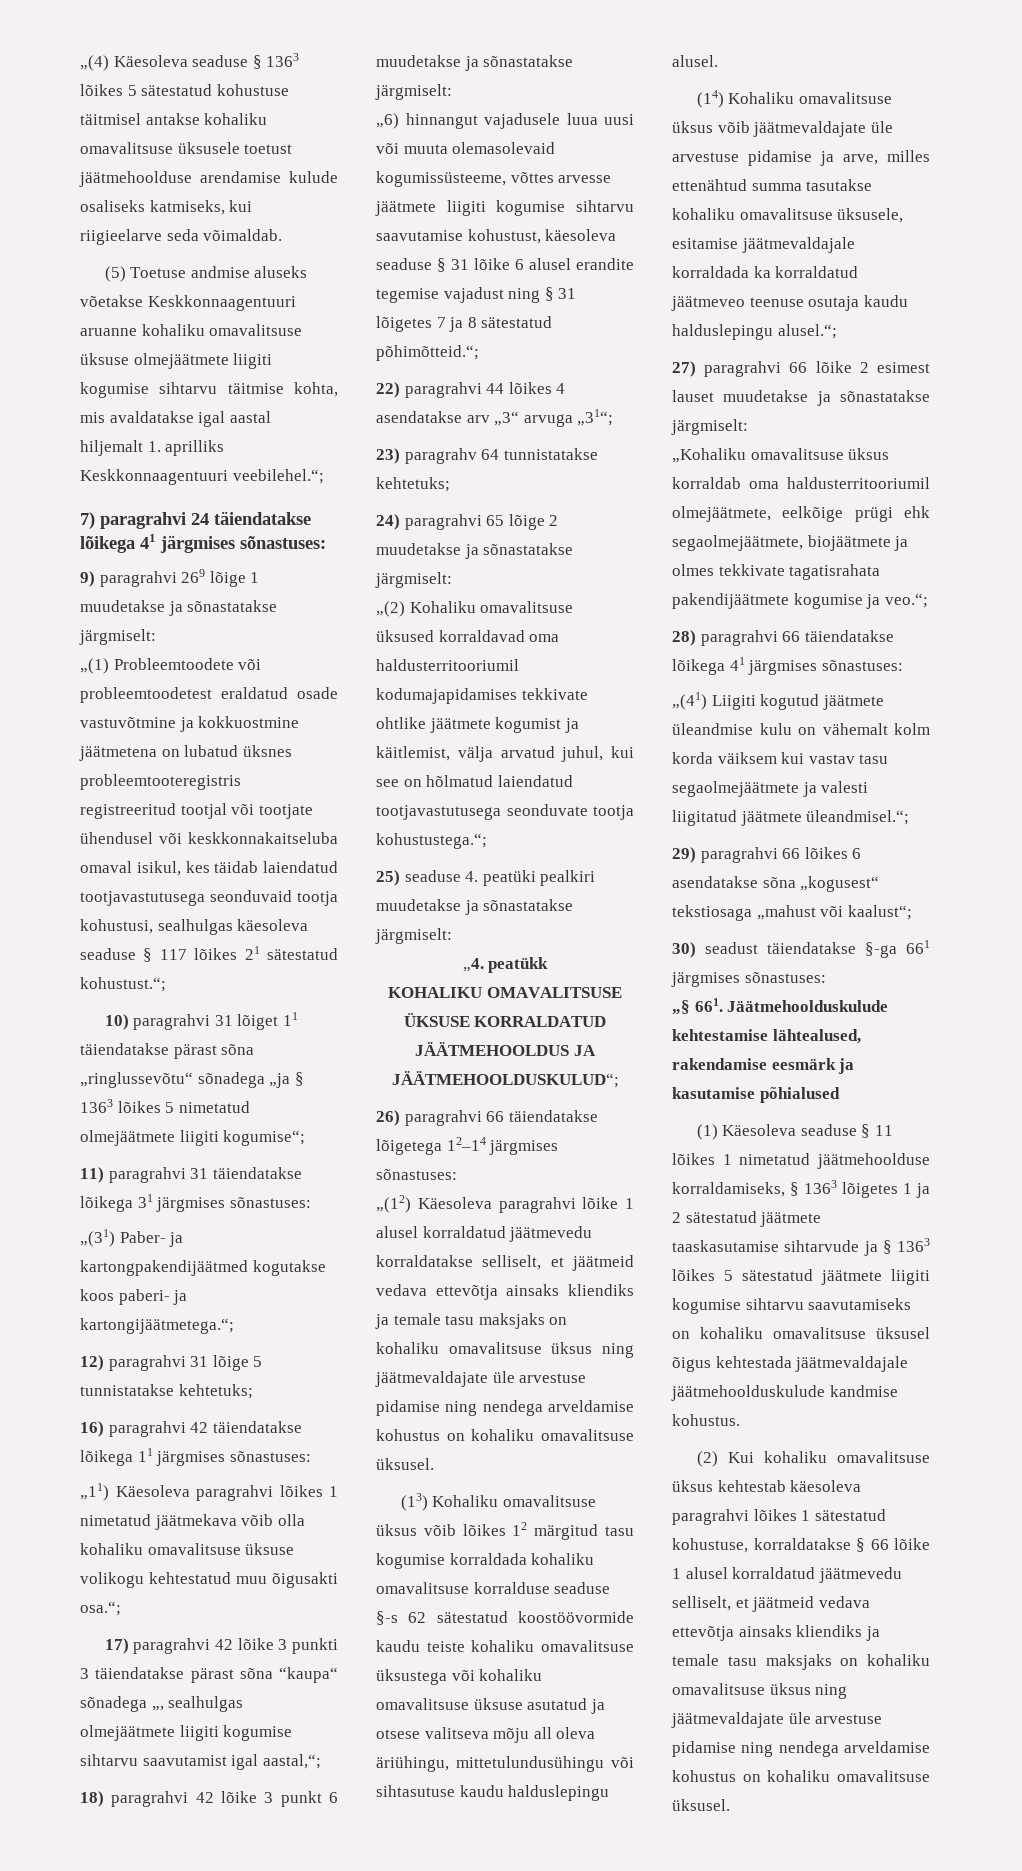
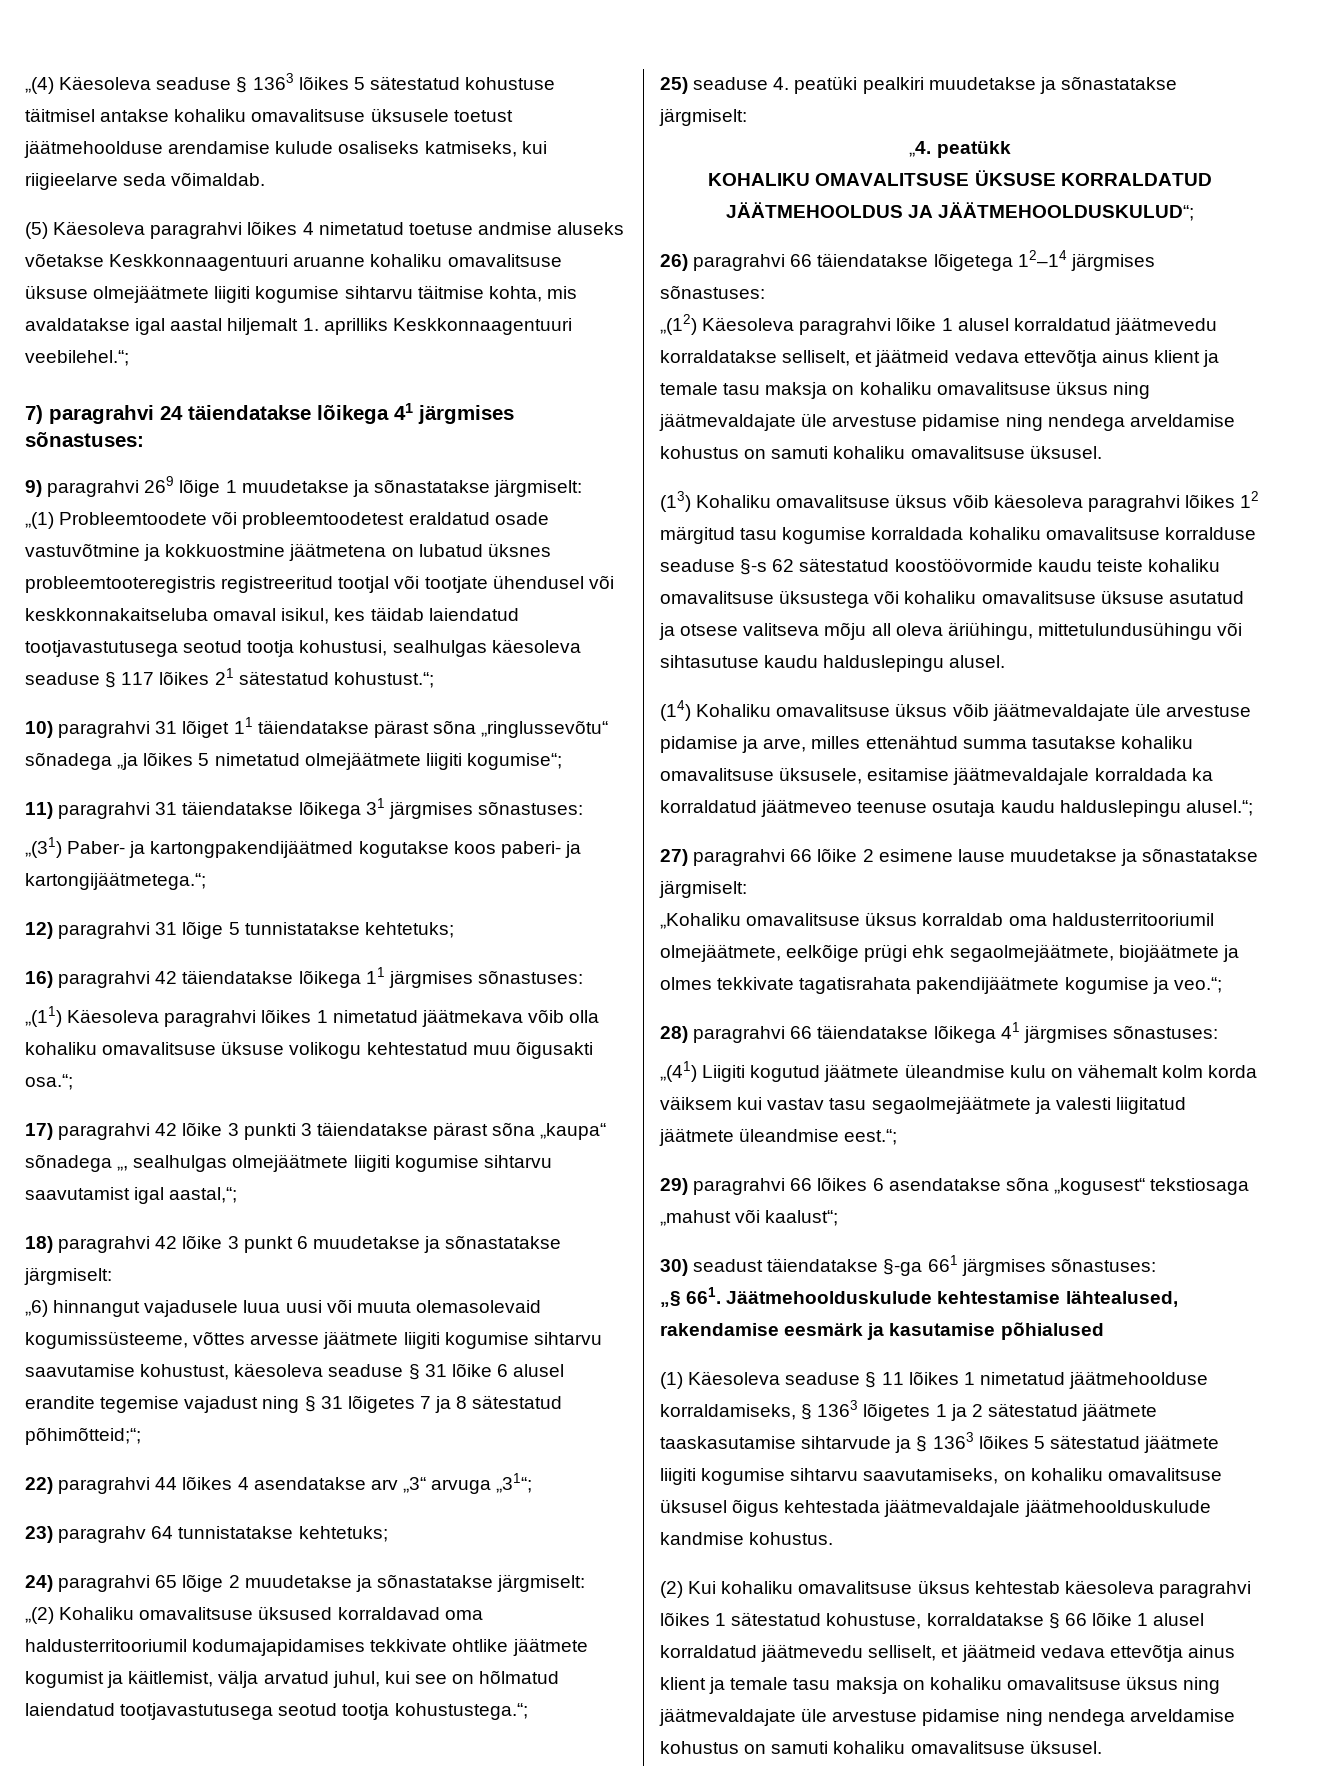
[130,267,187,278] Toetuse -> [53,221,473,239] Käesoleva paragrahvi lõikes 4 nimetatud toetuse
[210,890,292,902] seonduvaid -> [183,640,243,653] seotud
[294,1072,304,1086] [80,1099,113,1113] § 1363 -> (139, 761) none
[80,1483,109,1501] „11) -> [25,1006,62,1027] „(11)
[279,1667,338,1683] “kaupa“ -> [540,1123,607,1140] „kaupa“
[376,345,479,361] põhimõtteid.“; -> [25,1427,141,1445] põhimõtteid;“;
[506,804,588,816] seonduvate -> [278,1703,338,1716] seotud
[506,1284,634,1296] [375,1313,545,1329] ainsaks kliendiks ja temale tasu maksjaks -> [1101,350,1220,367] [660,382,828,399] ainus klient ja temale tasu maksja
(465, 1437) none -> [771,446,829,459] samuti
(456, 1530) none -> [993,494,1180,512] käesoleva paragrahvi
[877,362,930,373] [672,390,714,402] esimest lauset -> [878,849,1005,862] esimene lause
[806,810,910,825] üleandmisel.“; -> [739,1128,898,1145] üleandmise eest.“;
[808,1298,912,1310] saavutamiseks -> [863,1468,999,1484] saavutamiseks,
[738,1625,880,1641] [672,1654,832,1670] ainsaks kliendiks ja temale tasu maksjaks -> [1187,1645,1235,1658] [660,1677,898,1694] ainus klient ja temale tasu maksja
(761, 1778) none -> [771,1741,829,1754] samuti

